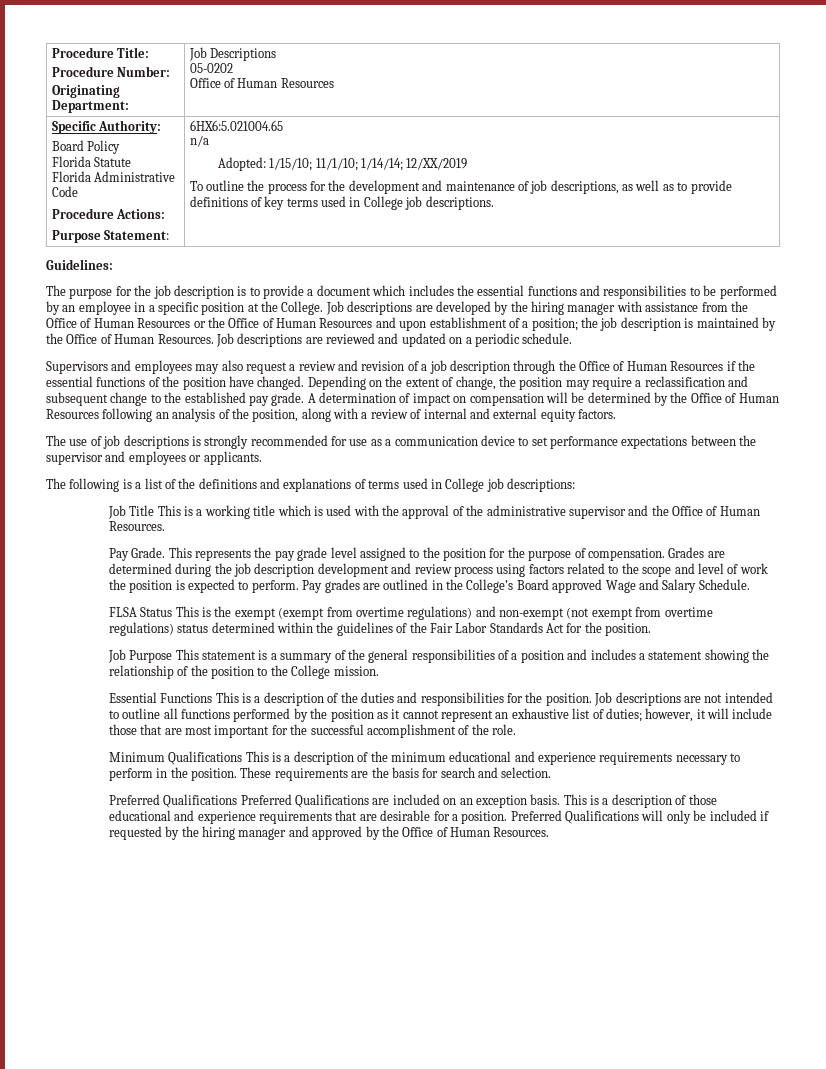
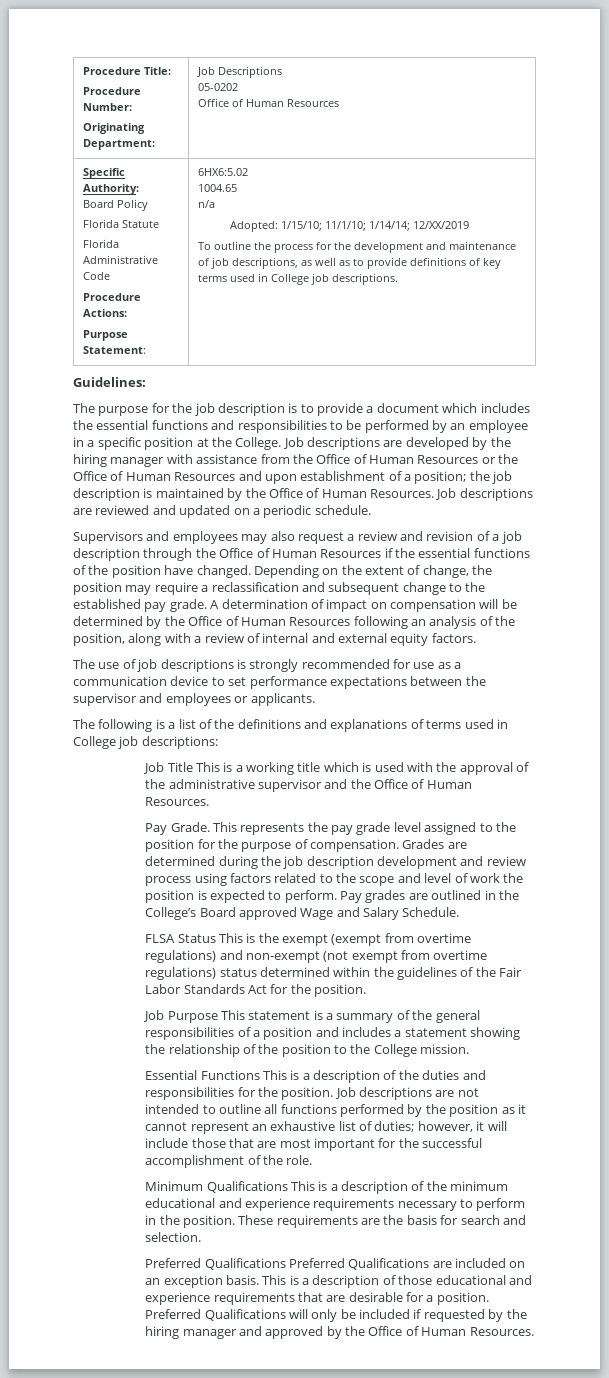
[189,120,283,131] 6HX6:5.021004.65 -> [197,168,248,176] [197,184,237,192] 6HX6:5.02 // 1004.65

